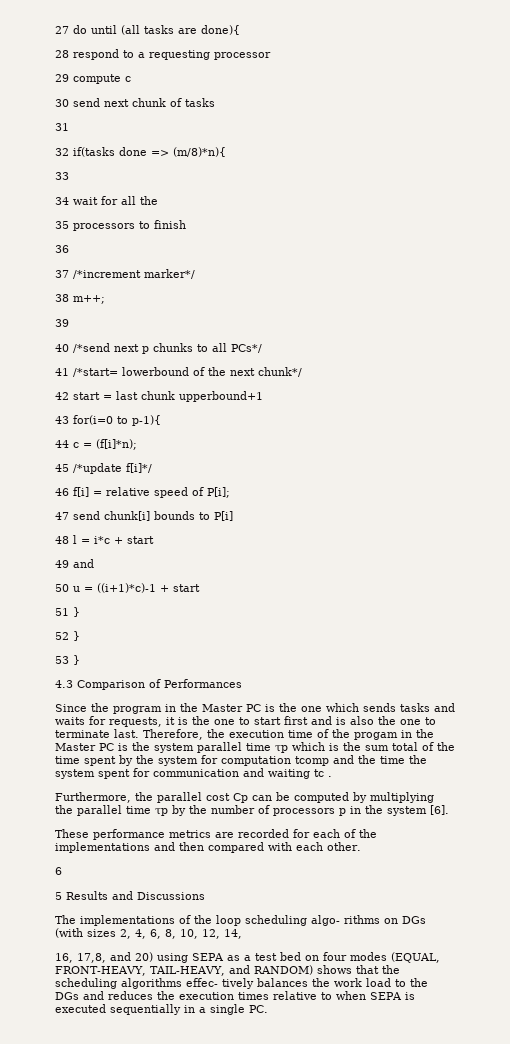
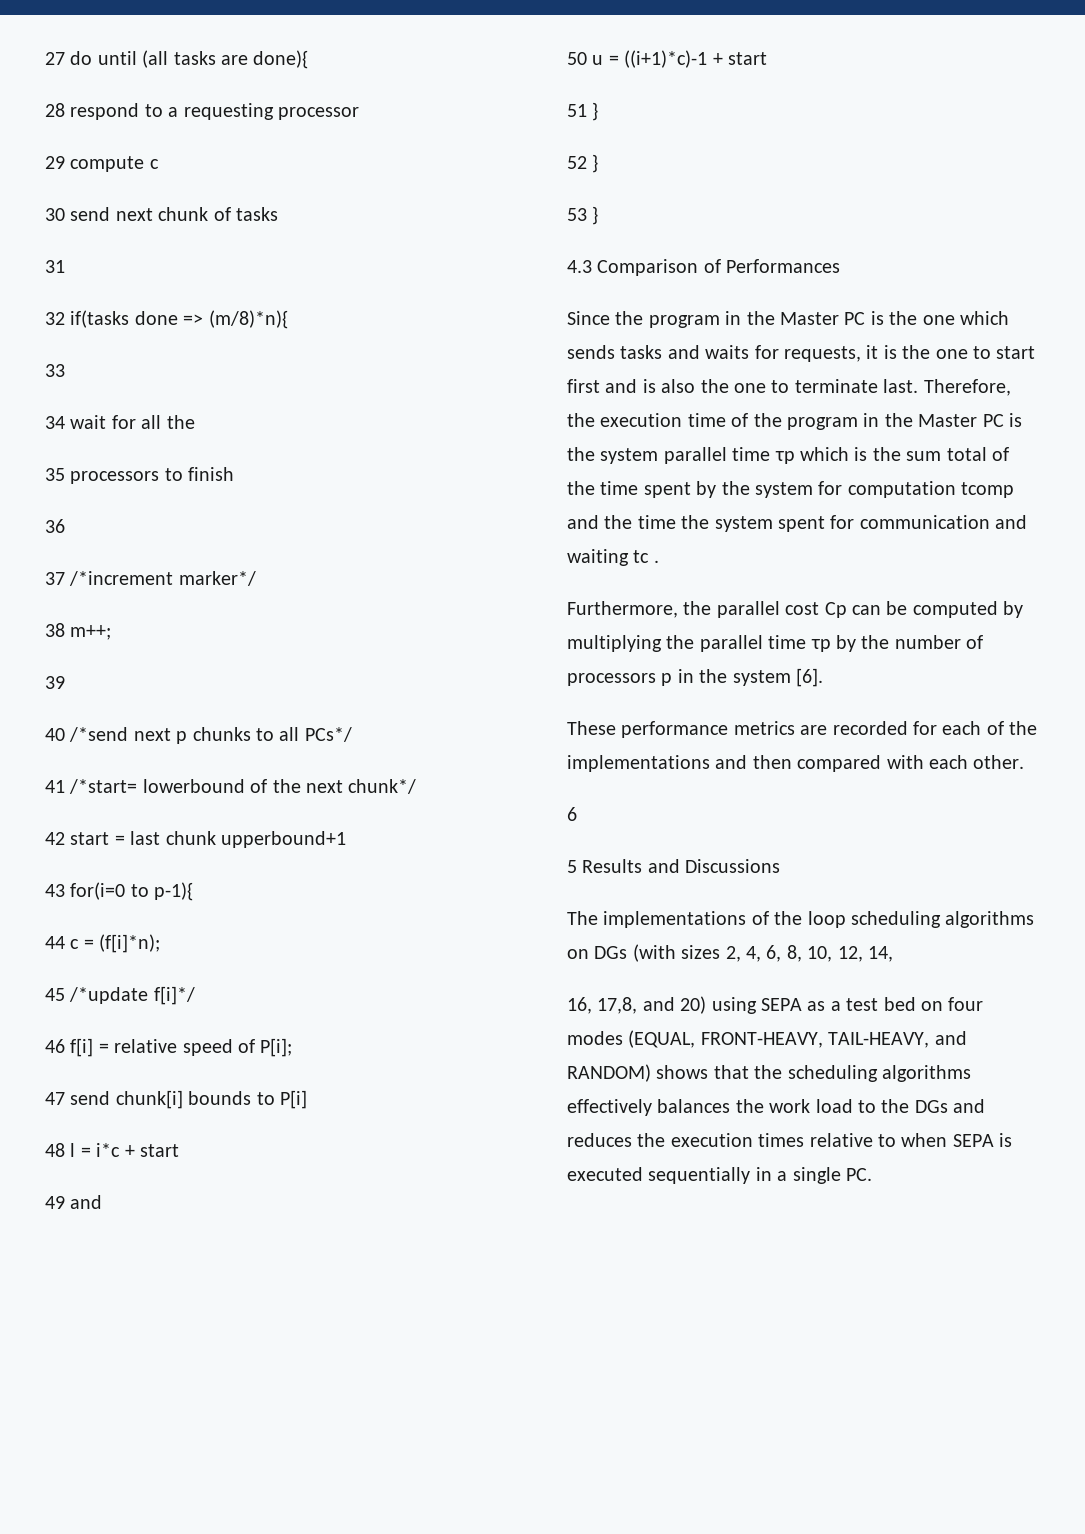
[354,732,398,740] progam -> [787,417,858,430] program
[311,915,380,926] algo- rithms -> [945,911,1035,928] algorithms
[186,978,254,989] effec- tively -> [567,1099,652,1116] effectively

